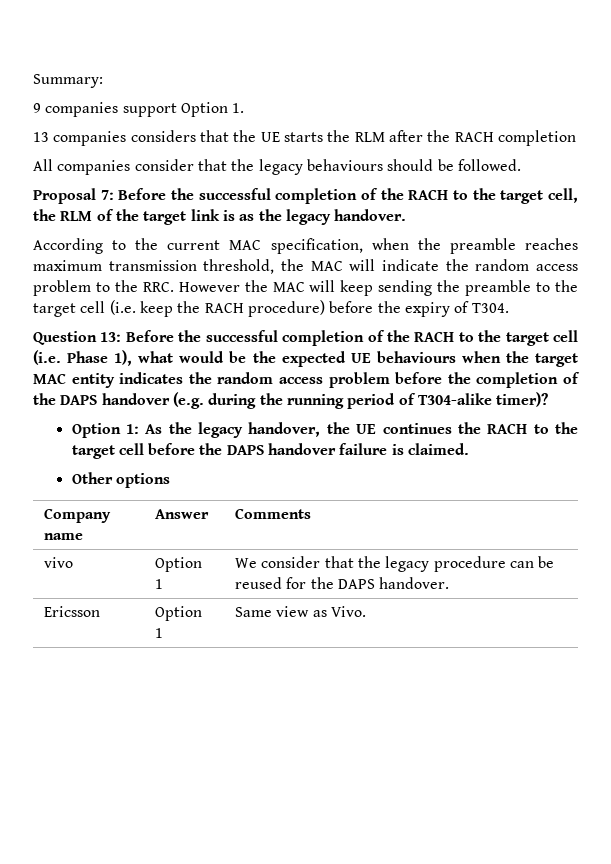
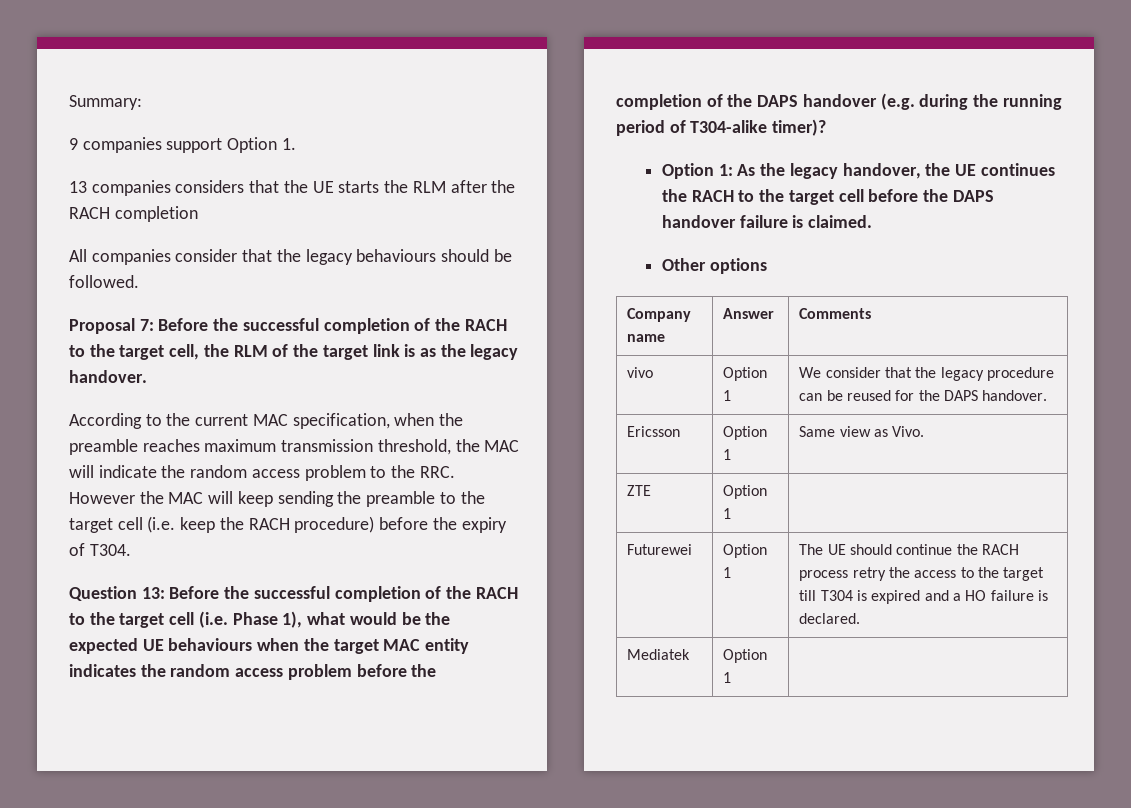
(367, 611) none -> [627,485,652,496] [723,485,768,499] [723,508,732,519] [627,544,693,555] [723,544,768,558] [723,567,732,578] [799,544,1020,555] [799,567,1045,581] [799,590,1048,604] [799,613,861,624] [627,649,691,660] [723,649,768,663] [723,672,732,683] // ZTE | Option 1 | // Futurewei | Option 1 | The UE should continue the RACH process retry the access to the target till T304 is expired and a HO failure is declared. // Mediatek | Option 1 |

